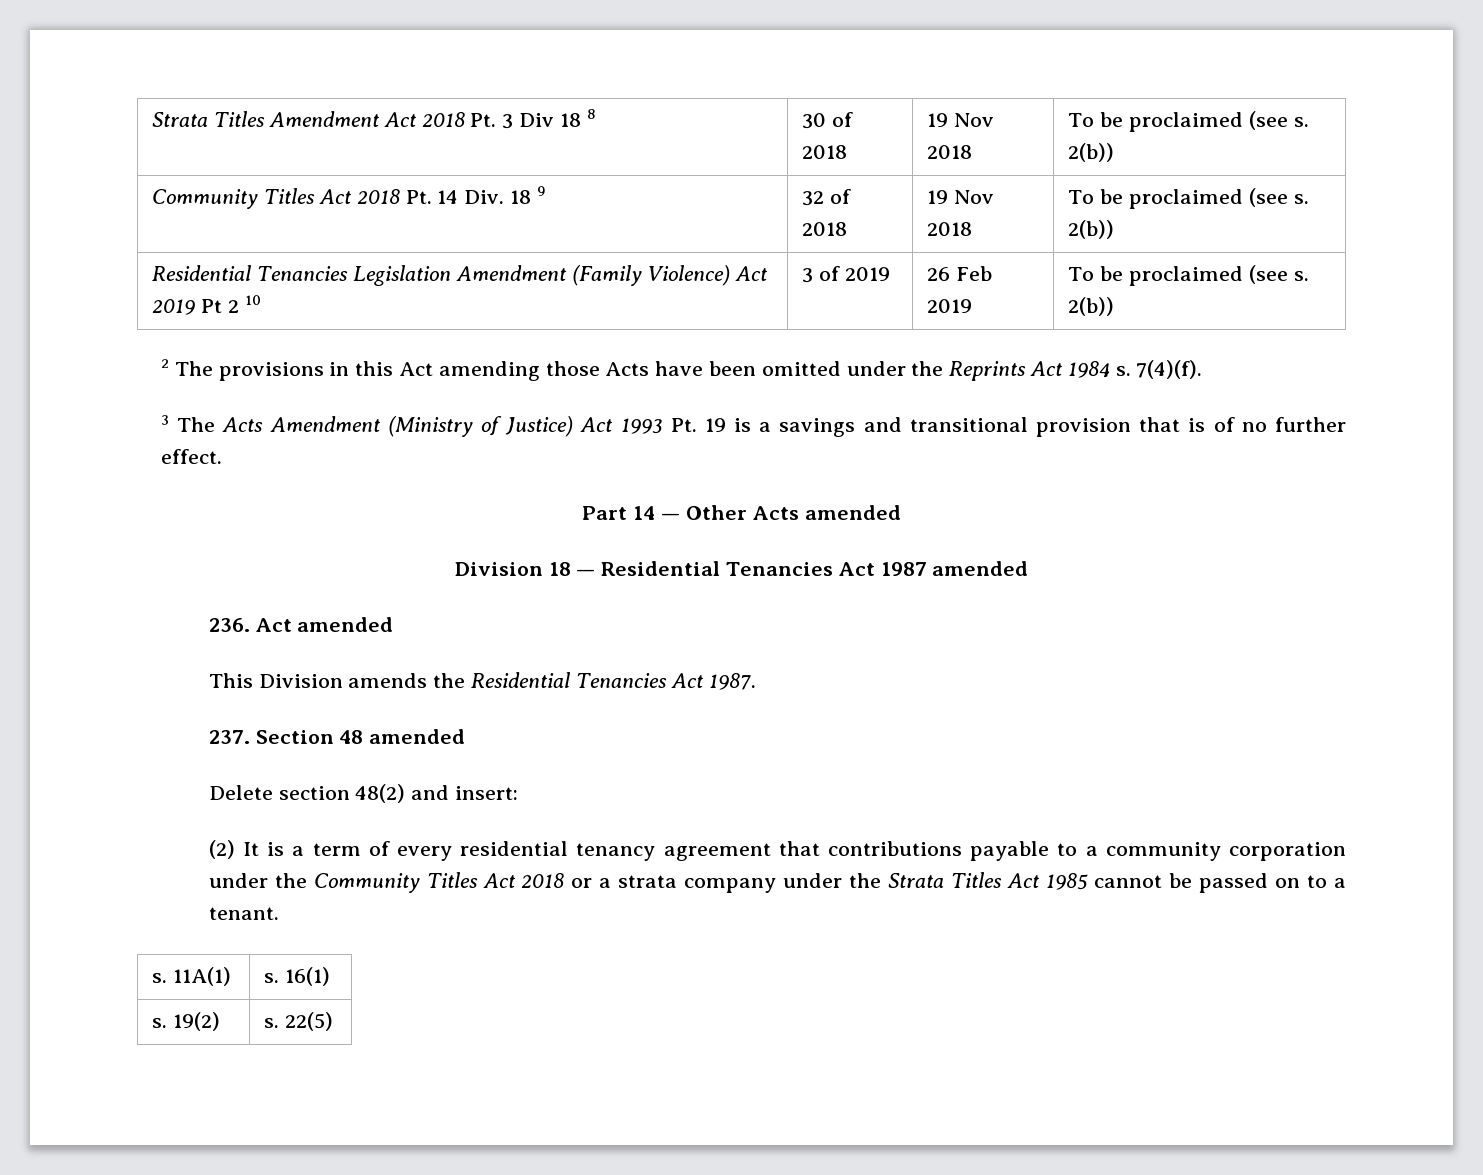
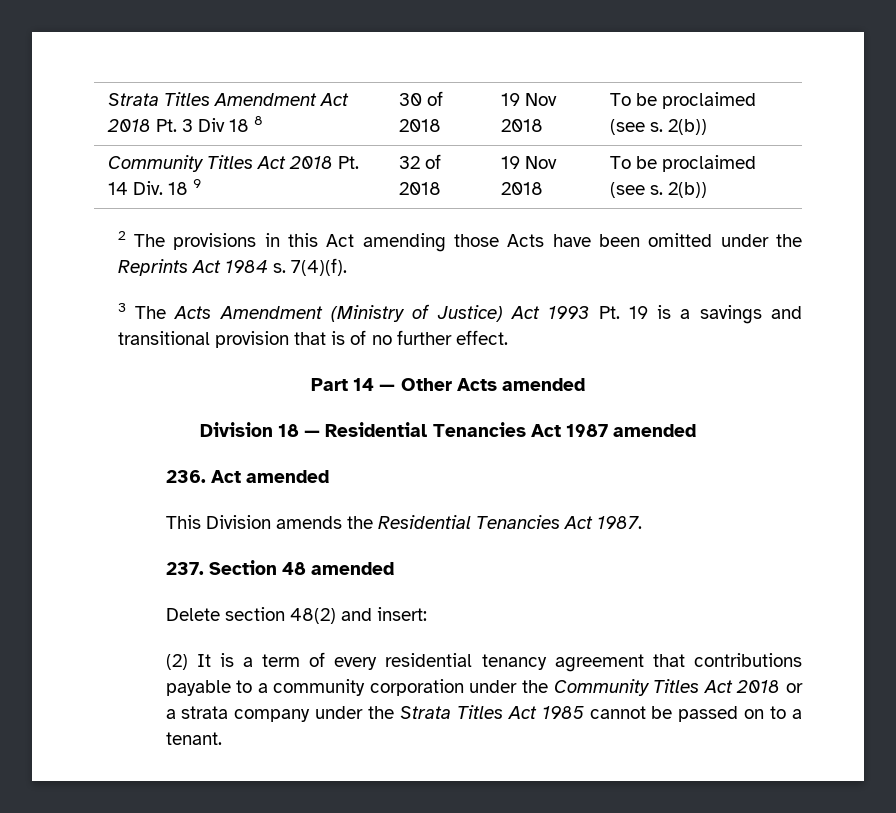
[152,265,769,286] [152,295,261,315] [802,266,890,283] [927,266,993,281] [927,299,973,313] [1068,265,1309,286] [1068,297,1115,316] // Residential Tenancies Legislation Amendment (Family Violence) Act 2019 Pt 2 10 | 3 of 2019 | 26 Feb 2019 | To be proclaimed (see s. 2(b)) -> (708, 190) none
[152,967,232,986] [264,967,331,986] [152,1012,221,1031] [264,1012,334,1031] // s. 11A(1) | s. 16(1) // s. 19(2) | s. 22(5) -> (222, 738) none

